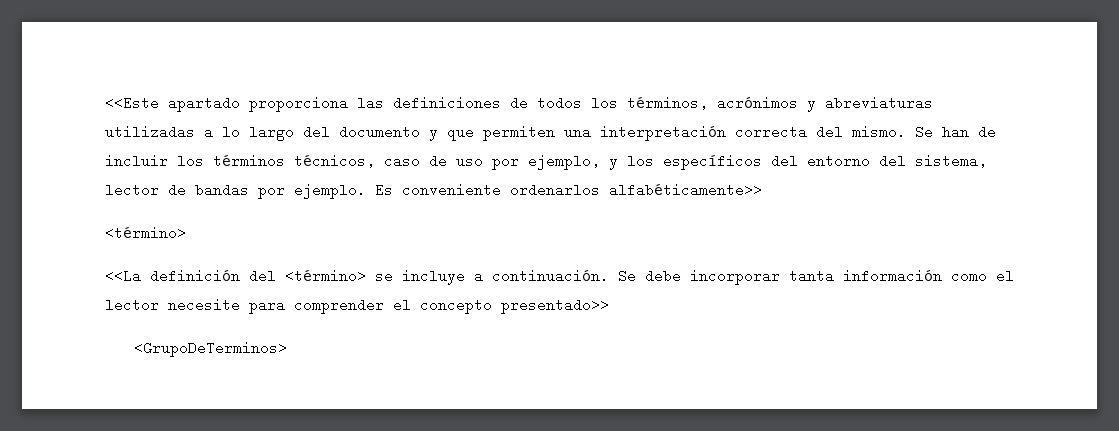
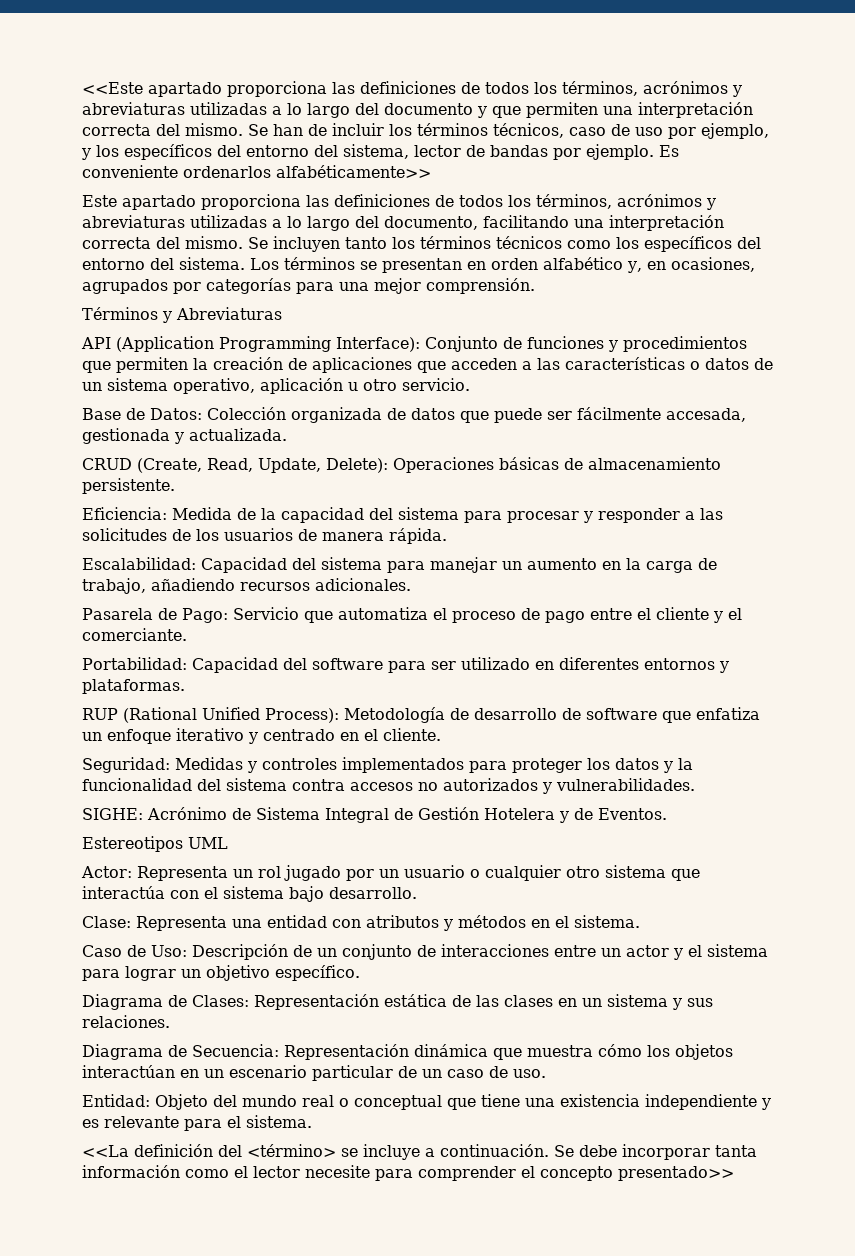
[105,226,186,240] <término> -> [82,194,716,210] [82,215,724,231] [82,236,761,252] [82,257,755,273] [82,278,535,294] [82,307,282,323] [81,336,747,352] [82,357,773,373] [82,378,470,394] [82,407,746,423] [82,428,287,444] [82,457,721,473] [82,478,175,494] [82,507,723,523] [82,528,447,544] [82,557,717,573] [82,578,411,594] [82,607,742,623] [82,628,187,641] [82,657,729,673] [82,679,185,694] [82,707,760,723] [82,728,441,744] [82,757,693,773] [82,778,695,794] [82,807,667,823] [82,836,228,852] [81,865,700,881] [82,886,417,902] [82,915,640,931] [82,944,768,960] [82,965,360,981] [82,994,713,1010] [82,1015,170,1028] [82,1044,733,1060] [82,1065,546,1081] [82,1094,771,1110] [82,1115,312,1131] Este apartado proporciona las definiciones de todos los términos, acrónimos y abreviaturas utilizadas a lo largo del documento, facilitando una interpretación correcta del mismo. Se incluyen tanto los términos técnicos como los específicos del entorno del sistema. Los términos se presentan en orden alfabético y, en ocasiones, agrupados por categorías para una mejor comprensión. // Términos y Abreviaturas // API (Application Programming Interface): Conjunto de funciones y procedimientos que permiten la creación de aplicaciones que acceden a las características o datos de un sistema operativo, aplicación u otro servicio. // Base de Datos: Colección organizada de datos que puede ser fácilmente accesada, gestionada y actualizada. // CRUD (Create, Read, Update, Delete): Operaciones básicas de almacenamiento persistente. // Eficiencia: Medida de la capacidad del sistema para procesar y responder a las solicitudes de los usuarios de manera rápida. // Escalabilidad: Capacidad del sistema para manejar un aumento en la carga de trabajo, añadiendo recursos adicionales. // Pasarela de Pago: Servicio que automatiza el proceso de pago entre el cliente y el comerciante. // Portabilidad: Capacidad del software para ser utilizado en diferentes entornos y plataformas. // RUP (Rational Unified Process): Metodología de desarrollo de software que enfatiza un enfoque iterativo y centrado en el cliente. // Seguridad: Medidas y controles implementados para proteger los datos y la funcionalidad del sistema contra accesos no autorizados y vulnerabilidades. // SIGHE: Acrónimo de Sistema Integral de Gestión Hotelera y de Eventos. // Estereotipos UML // Actor: Representa un rol jugado por un usuario o cualquier otro sistema que interactúa con el sistema bajo desarrollo. // Clase: Representa una entidad con atributos y métodos en el sistema. // Caso de Uso: Descripción de un conjunto de interacciones entre un actor y el sistema para lograr un objetivo específico. // Diagrama de Clases: Representación estática de las clases en un sistema y sus relaciones. // Diagrama de Secuencia: Representación dinámica que muestra cómo los objetos interactúan en un escenario particular de un caso de uso. // Entidad: Objeto del mundo real o conceptual que tiene una existencia independiente y es relevante para el sistema.
[134,341,288,357] // <GrupoDeTerminos> -> (734, 1173) none

